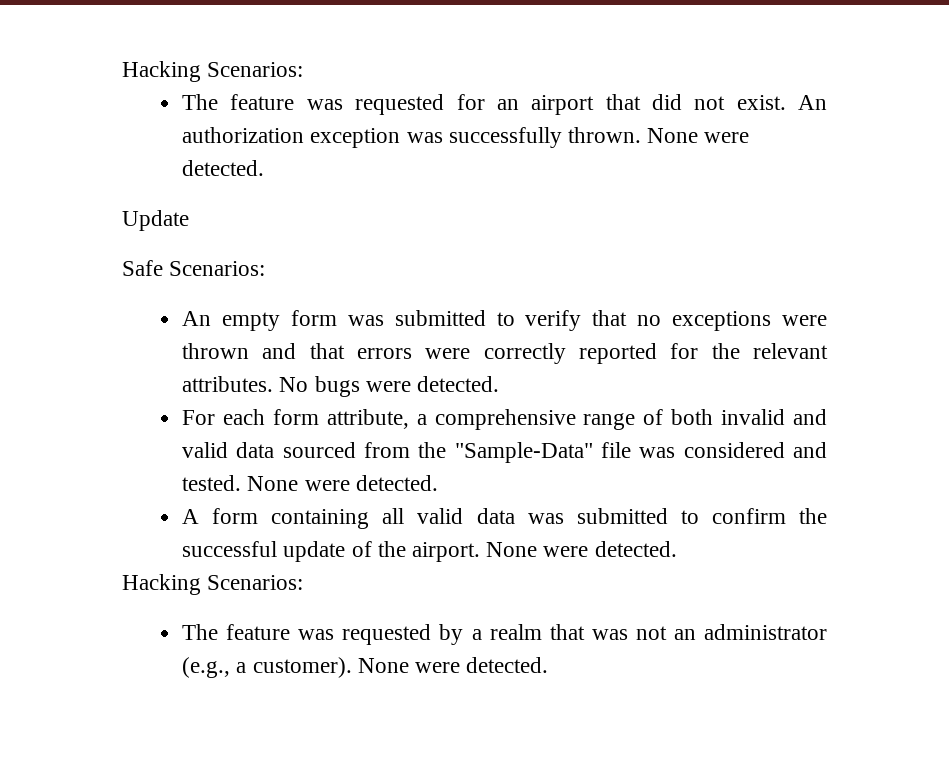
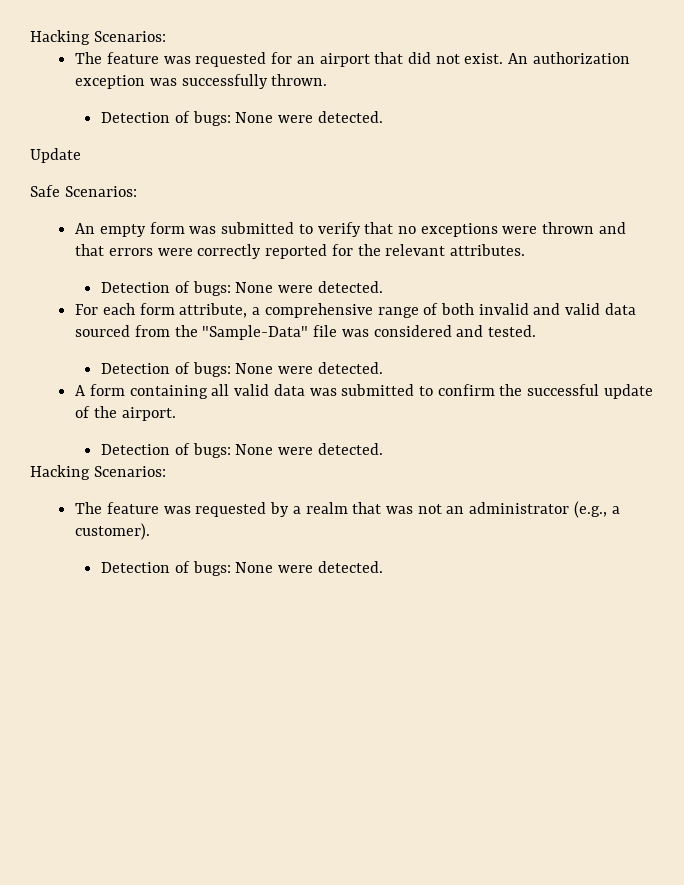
(641, 135) none -> [101,111,231,126] // Detection of bugs:
[279,376,360,397] No bugs -> [101,281,274,296] // Detection of bugs: None
(242, 483) none -> [101,362,231,377] // Detection of bugs:
(480, 552) none -> [101,443,231,458] // Detection of bugs:
(352, 667) none -> [101,561,231,576] // Detection of bugs:

